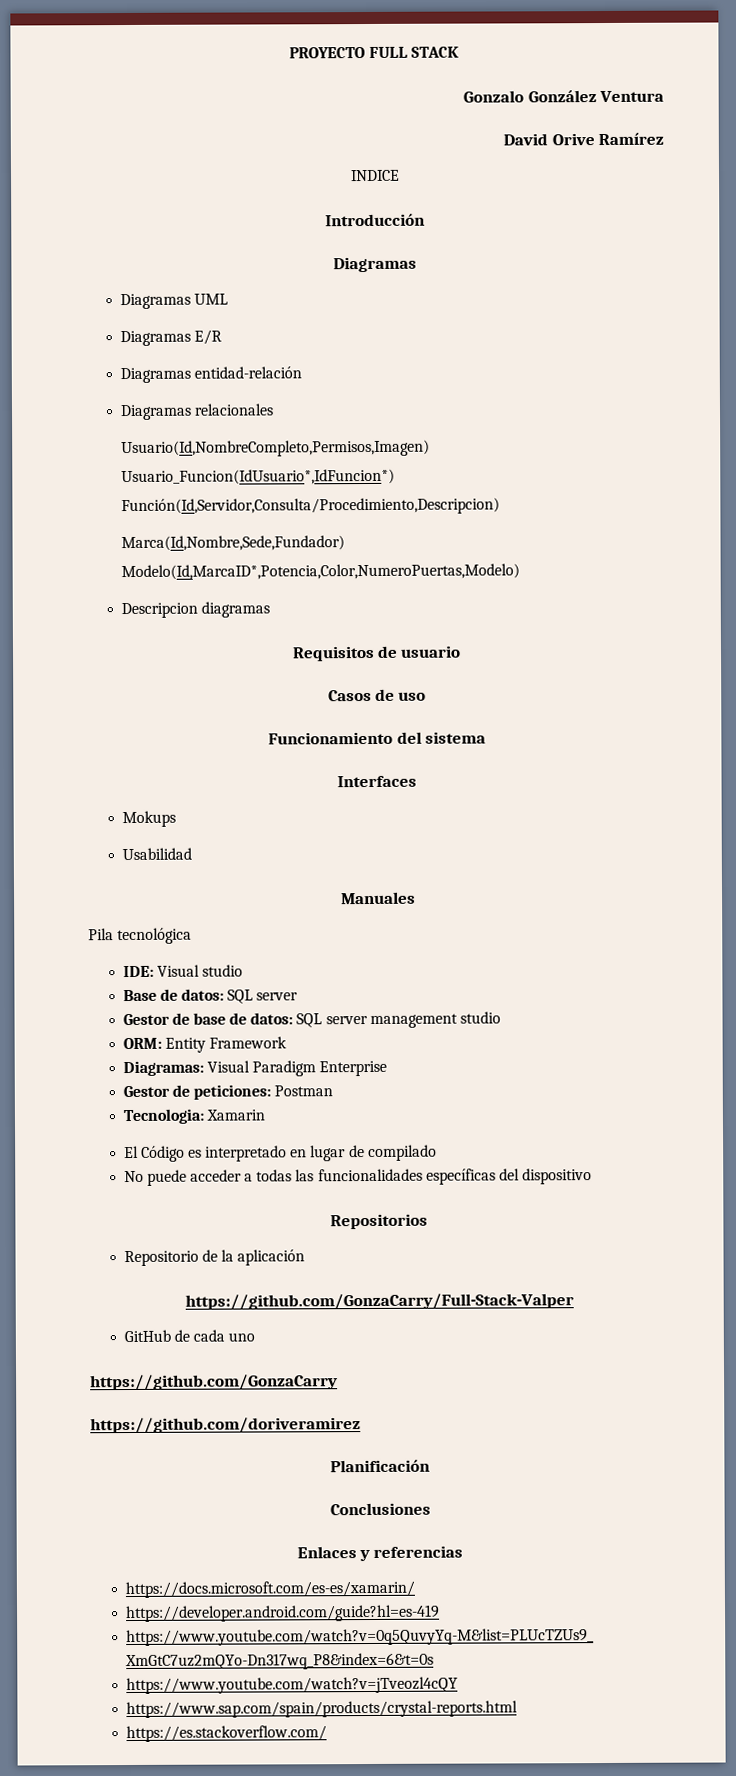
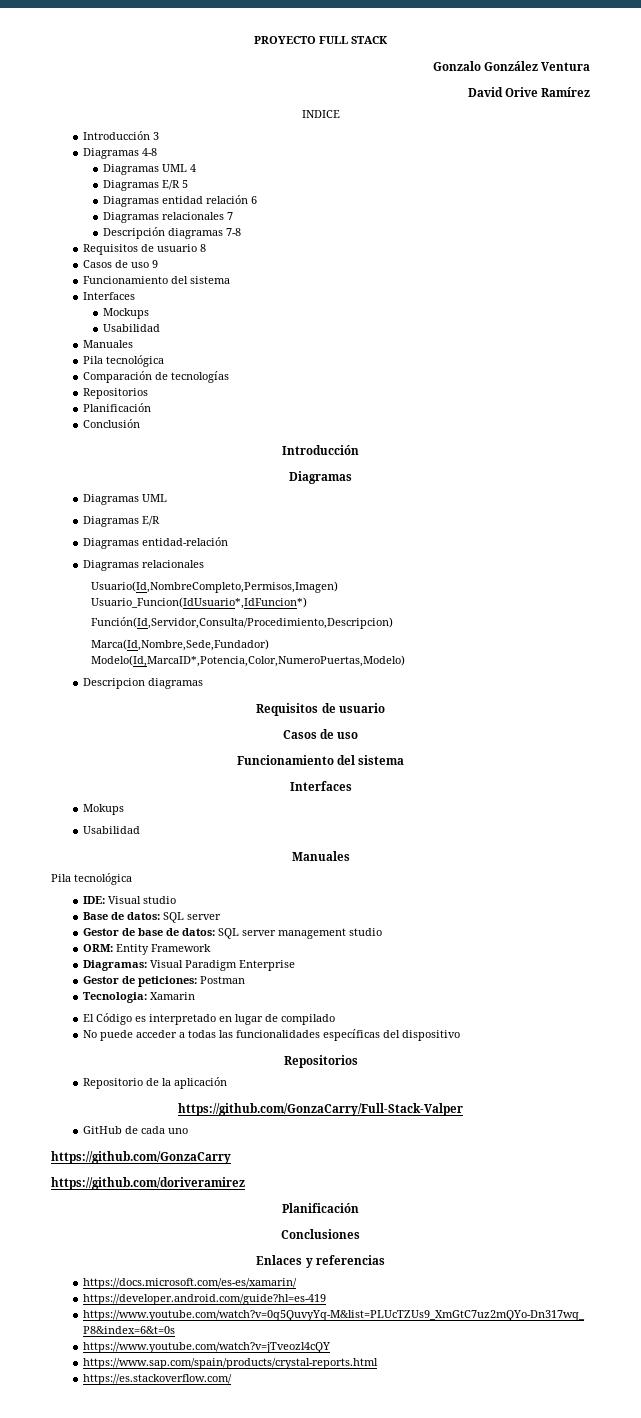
(400, 175) none -> [83,131,160,140] [83,148,158,159] [103,164,197,175] [103,180,189,191] [103,195,258,207] [103,212,234,223] [103,227,242,239] [83,244,207,255] [83,260,159,268] [83,276,231,284] [83,292,136,300] [103,308,150,319] [103,324,161,332] [83,340,134,348] [83,355,165,367] [83,371,230,383] [83,388,149,399] [83,403,152,412] [83,419,141,428] // Introducción 3 // Diagramas 4-8 // Diagramas UML 4 // Diagramas E/R 5 // Diagramas entidad relación 6 // Diagramas relacionales 7 // Descripción diagramas 7-8 // Requisitos de usuario 8 // Casos de uso 9 // Funcionamiento del sistema // Interfaces // Mockups // Usabilidad // Manuales // Pila tecnológica // Comparación de tecnologías // Repositorios // Planificación // Conclusión

